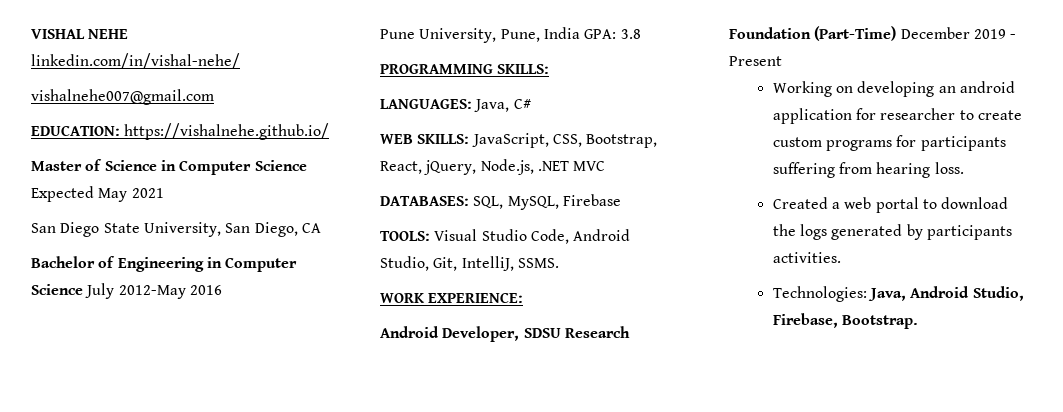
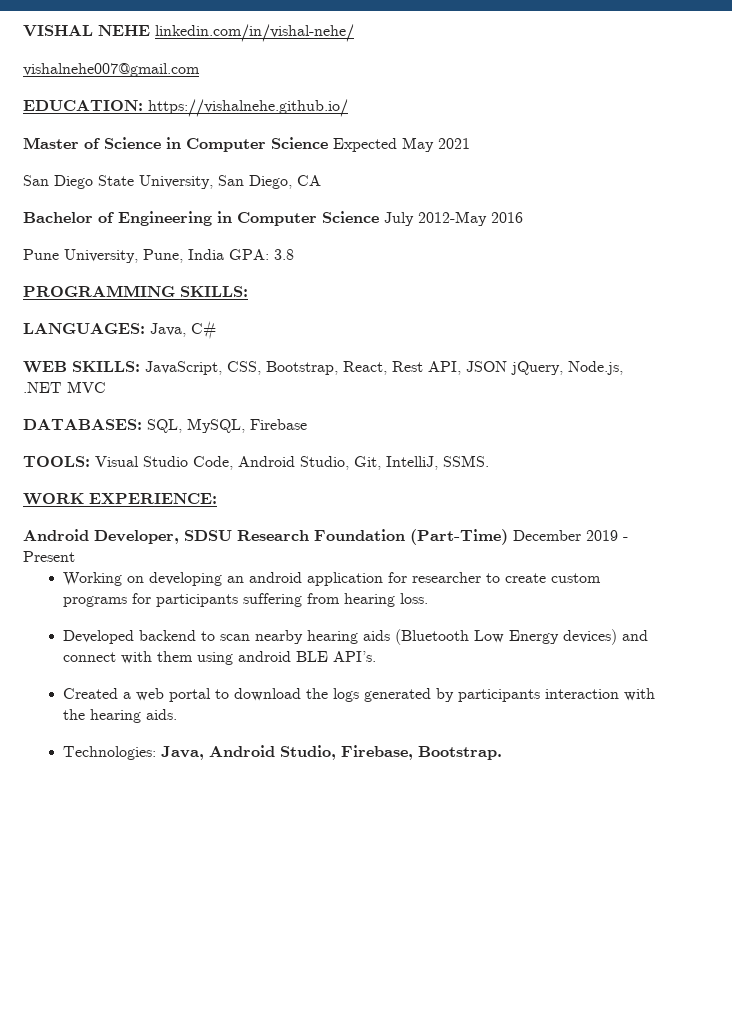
(422, 167) none -> [392,361,507,375] Rest API, JSON
(964, 168) none -> [63,629,649,645] [63,651,377,665] // Developed backend to scan nearby hearing aids (Bluetooth Low Energy devices) and connect with them using android BLE API’s.
[772,252,841,263] activities. -> [545,688,656,701] [63,709,178,723] interaction with the hearing aids.

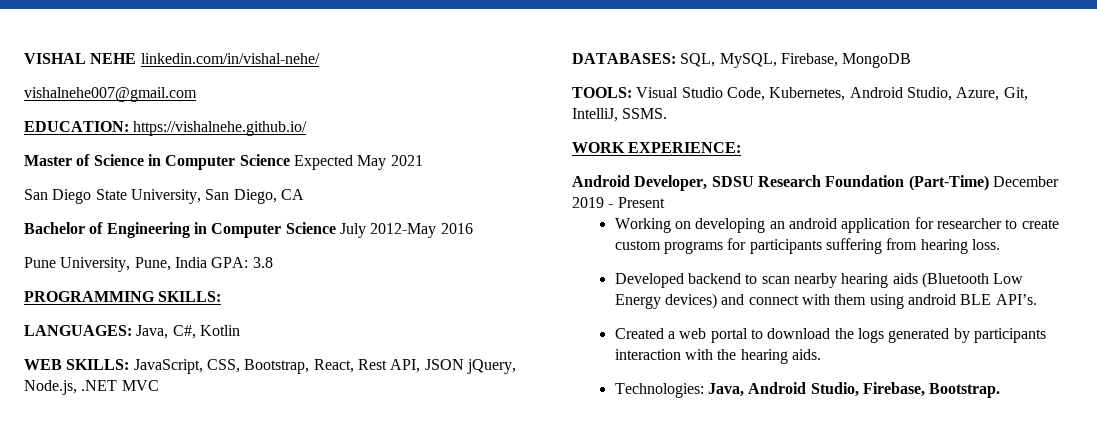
[191,320,216,340] C# -> [172,325,240,339] C#, Kotlin
[250,419,307,430] Firebase -> [780,53,912,68] Firebase, MongoDB
[238,456,349,470] Android Studio, -> [769,87,1000,101] Kubernetes, Android Studio, Azure,

